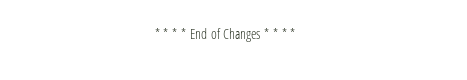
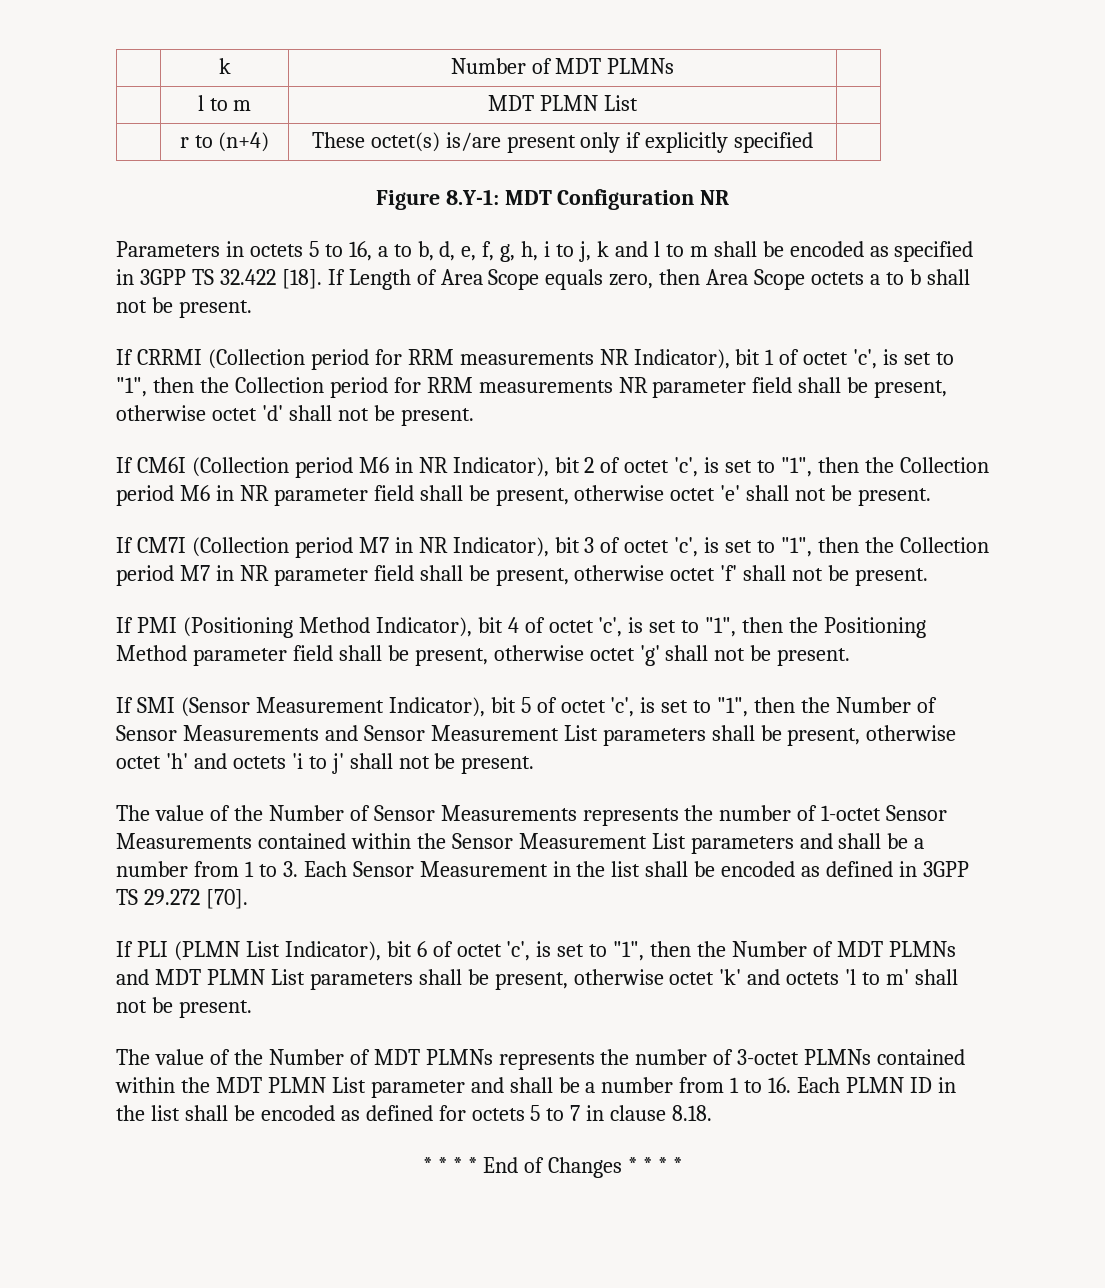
(154, 33) none -> [218,58,231,74] [450,58,675,74] [197,95,252,111] [488,95,638,111] [179,132,270,152] [311,132,814,153] [375,189,730,210] [116,241,974,262] [116,269,970,290] [116,297,252,318] [116,349,955,370] [116,377,948,398] [116,405,474,426] [116,457,989,478] [116,485,932,506] [116,537,989,558] [116,565,929,586] [116,617,927,638] [116,645,851,666] [116,697,937,717] [116,725,957,746] [116,753,535,774] [116,805,948,826] [116,833,925,854] [116,861,969,877] [116,889,248,909] [116,941,956,961] [116,969,959,990] [116,997,252,1018] [116,1049,966,1070] [115,1077,956,1098] [116,1105,713,1121] | k | Number of MDT PLMNs | // | l to m | MDT PLMN List | // | r to (n+4) | These octet(s) is/are present only if explicitly specified | // Figure 8.Y-1: MDT Configuration NR // Parameters in octets 5 to 16, a to b, d, e, f, g, h, i to j, k and l to m shall be encoded as specified in 3GPP TS 32.422 [18]. If Length of Area Scope equals zero, then Area Scope octets a to b shall not be present. // If CRRMI (Collection period for RRM measurements NR Indicator), bit 1 of octet 'c', is set to "1", then the Collection period for RRM measurements NR parameter field shall be present, otherwise octet 'd' shall not be present. // If CM6I (Collection period M6 in NR Indicator), bit 2 of octet 'c', is set to "1", then the Collection period M6 in NR parameter field shall be present, otherwise octet 'e' shall not be present. // If CM7I (Collection period M7 in NR Indicator), bit 3 of octet 'c', is set to "1", then the Collection period M7 in NR parameter field shall be present, otherwise octet 'f' shall not be present. // If PMI (Positioning Method Indicator), bit 4 of octet 'c', is set to "1", then the Positioning Method parameter field shall be present, otherwise octet 'g' shall not be present. // If SMI (Sensor Measurement Indicator), bit 5 of octet 'c', is set to "1", then the Number of Sensor Measurements and Sensor Measurement List parameters shall be present, otherwise octet 'h' and octets 'i to j' shall not be present. // The value of the Number of Sensor Measurements represents the number of 1-octet Sensor Measurements contained within the Sensor Measurement List parameters and shall be a number from 1 to 3. Each Sensor Measurement in the list shall be encoded as defined in 3GPP TS 29.272 [70]. // If PLI (PLMN List Indicator), bit 6 of octet 'c', is set to "1", then the Number of MDT PLMNs and MDT PLMN List parameters shall be present, otherwise octet 'k' and octets 'l to m' shall not be present. // The value of the Number of MDT PLMNs represents the number of 3-octet PLMNs contained within the MDT PLMN List parameter and shall be a number from 1 to 16. Each PLMN ID in the list shall be encoded as defined for octets 5 to 7 in clause 8.18. //

